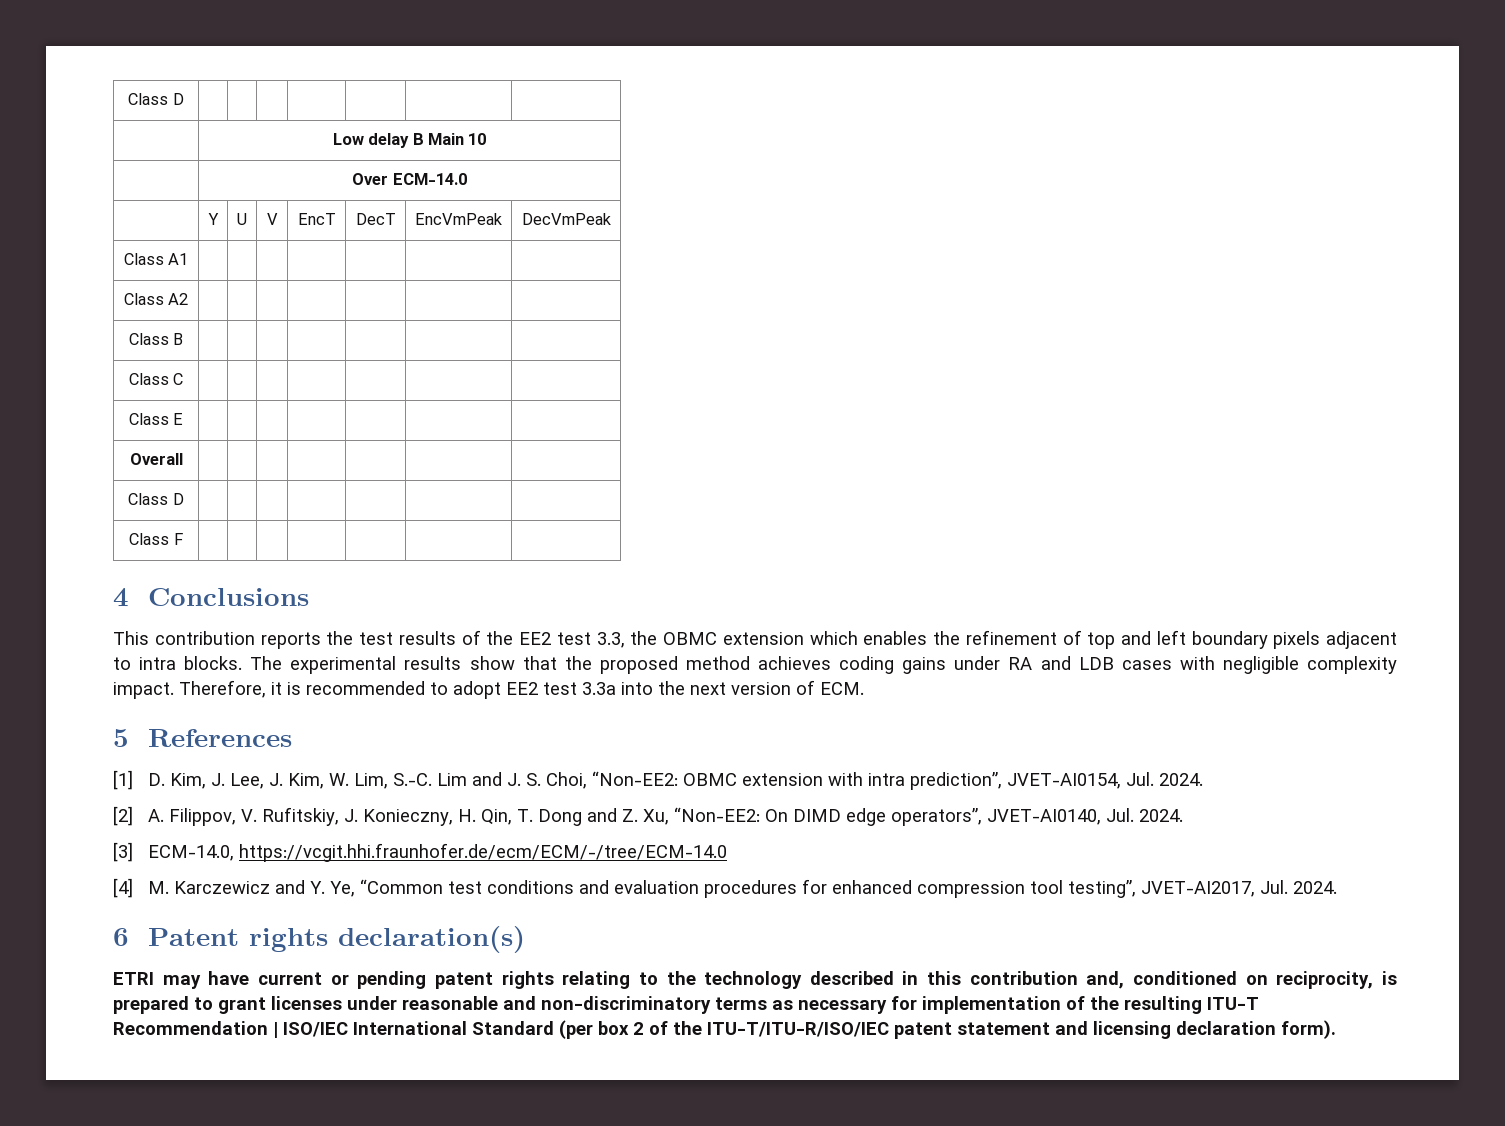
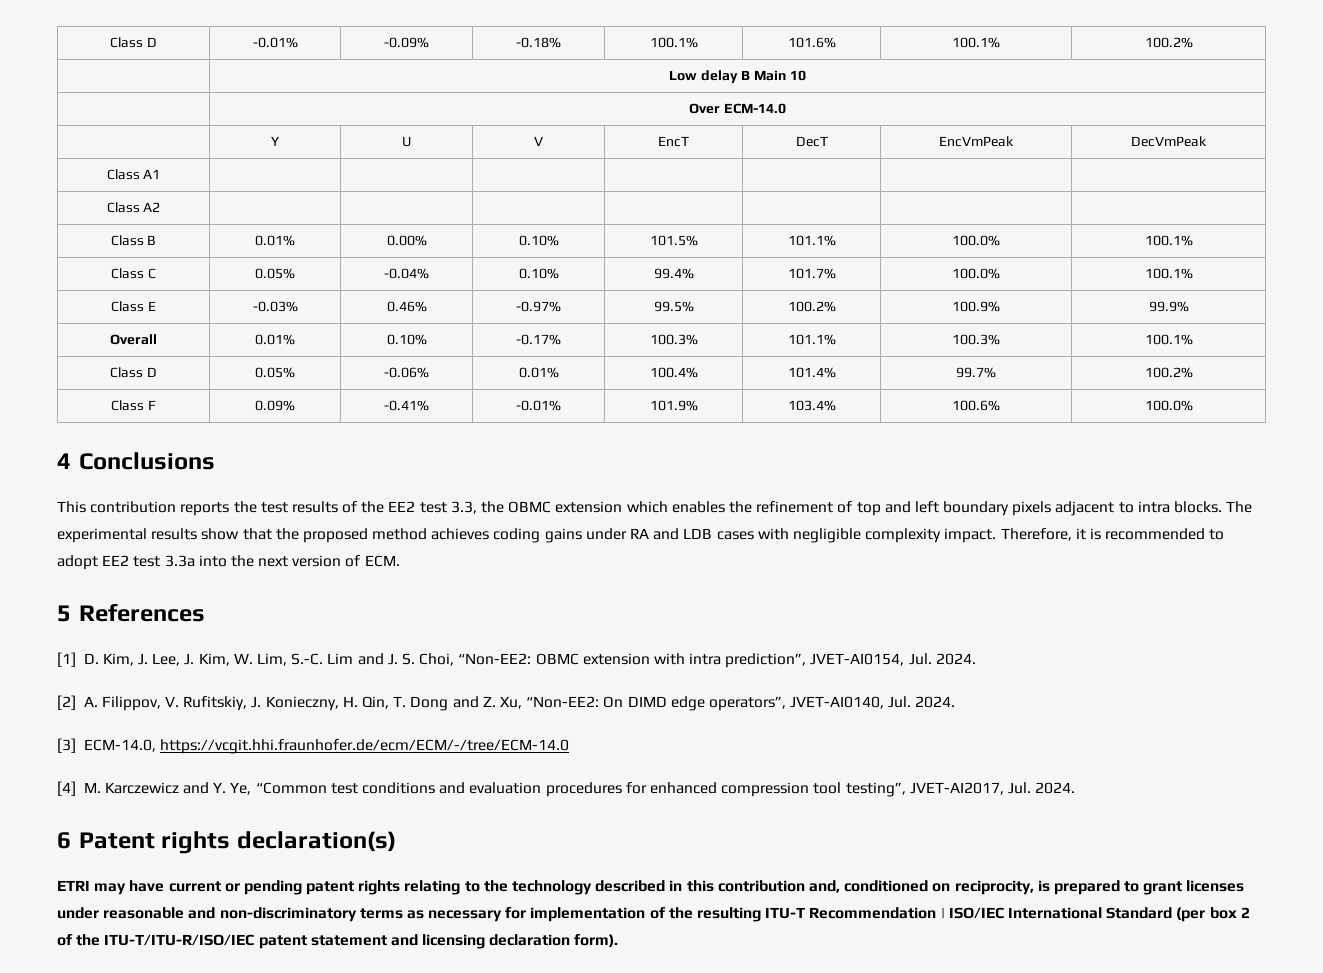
[128,93,184,105] Class D | | | | | | | -> [110,37,157,48] [252,37,298,48] [384,37,429,48] [516,37,561,48] [649,37,698,48] [787,37,836,48] [952,37,1000,48] [1144,37,1193,48] Class D | -0.01% | -0.09% | -0.18% | 100.1% | 101.6% | 100.1% | 100.2%
[128,373,184,385] [128,413,184,425] [129,453,183,465] [128,493,184,505] [129,533,183,545] | | | | | | // Class C | | | | | | | // Class E | | | | | | | // Overall | | | | | | | // Class D | | | | | | | // Class F | | | | | | | -> [255,235,295,246] [386,235,427,246] [518,235,559,246] [649,235,698,246] [787,235,836,246] [952,235,1000,246] [1144,235,1193,246] [111,268,156,279] [255,268,295,279] [384,268,429,279] [518,268,559,279] [653,268,694,279] [787,268,836,279] [952,268,1000,279] [1144,268,1193,279] [111,301,156,312] [252,301,298,312] [386,301,427,312] [516,301,561,312] [653,301,694,312] [787,301,836,312] [952,301,1000,312] [1148,301,1189,312] [110,334,157,345] [255,334,295,345] [386,334,427,345] [516,334,561,345] [649,334,698,345] [787,334,836,345] [952,334,1000,345] [1144,334,1193,345] [110,367,157,378] [255,367,295,378] [384,367,429,378] [518,367,559,378] [649,367,698,378] [787,367,836,378] [956,367,996,378] [1144,367,1193,378] [111,400,156,411] [255,400,295,411] [384,400,429,411] [516,400,561,411] [649,400,698,411] [787,400,836,411] [952,400,1000,411] [1144,400,1193,411] 0.01% | 0.00% | 0.10% | 101.5% | 101.1% | 100.0% | 100.1% // Class C | 0.05% | -0.04% | 0.10% | 99.4% | 101.7% | 100.0% | 100.1% // Class E | -0.03% | 0.46% | -0.97% | 99.5% | 100.2% | 100.9% | 99.9% // Overall | 0.01% | 0.10% | -0.17% | 100.3% | 101.1% | 100.3% | 100.1% // Class D | 0.05% | -0.06% | 0.01% | 100.4% | 101.4% | 99.7% | 100.2% // Class F | 0.09% | -0.41% | -0.01% | 101.9% | 103.4% | 100.6% | 100.0%

